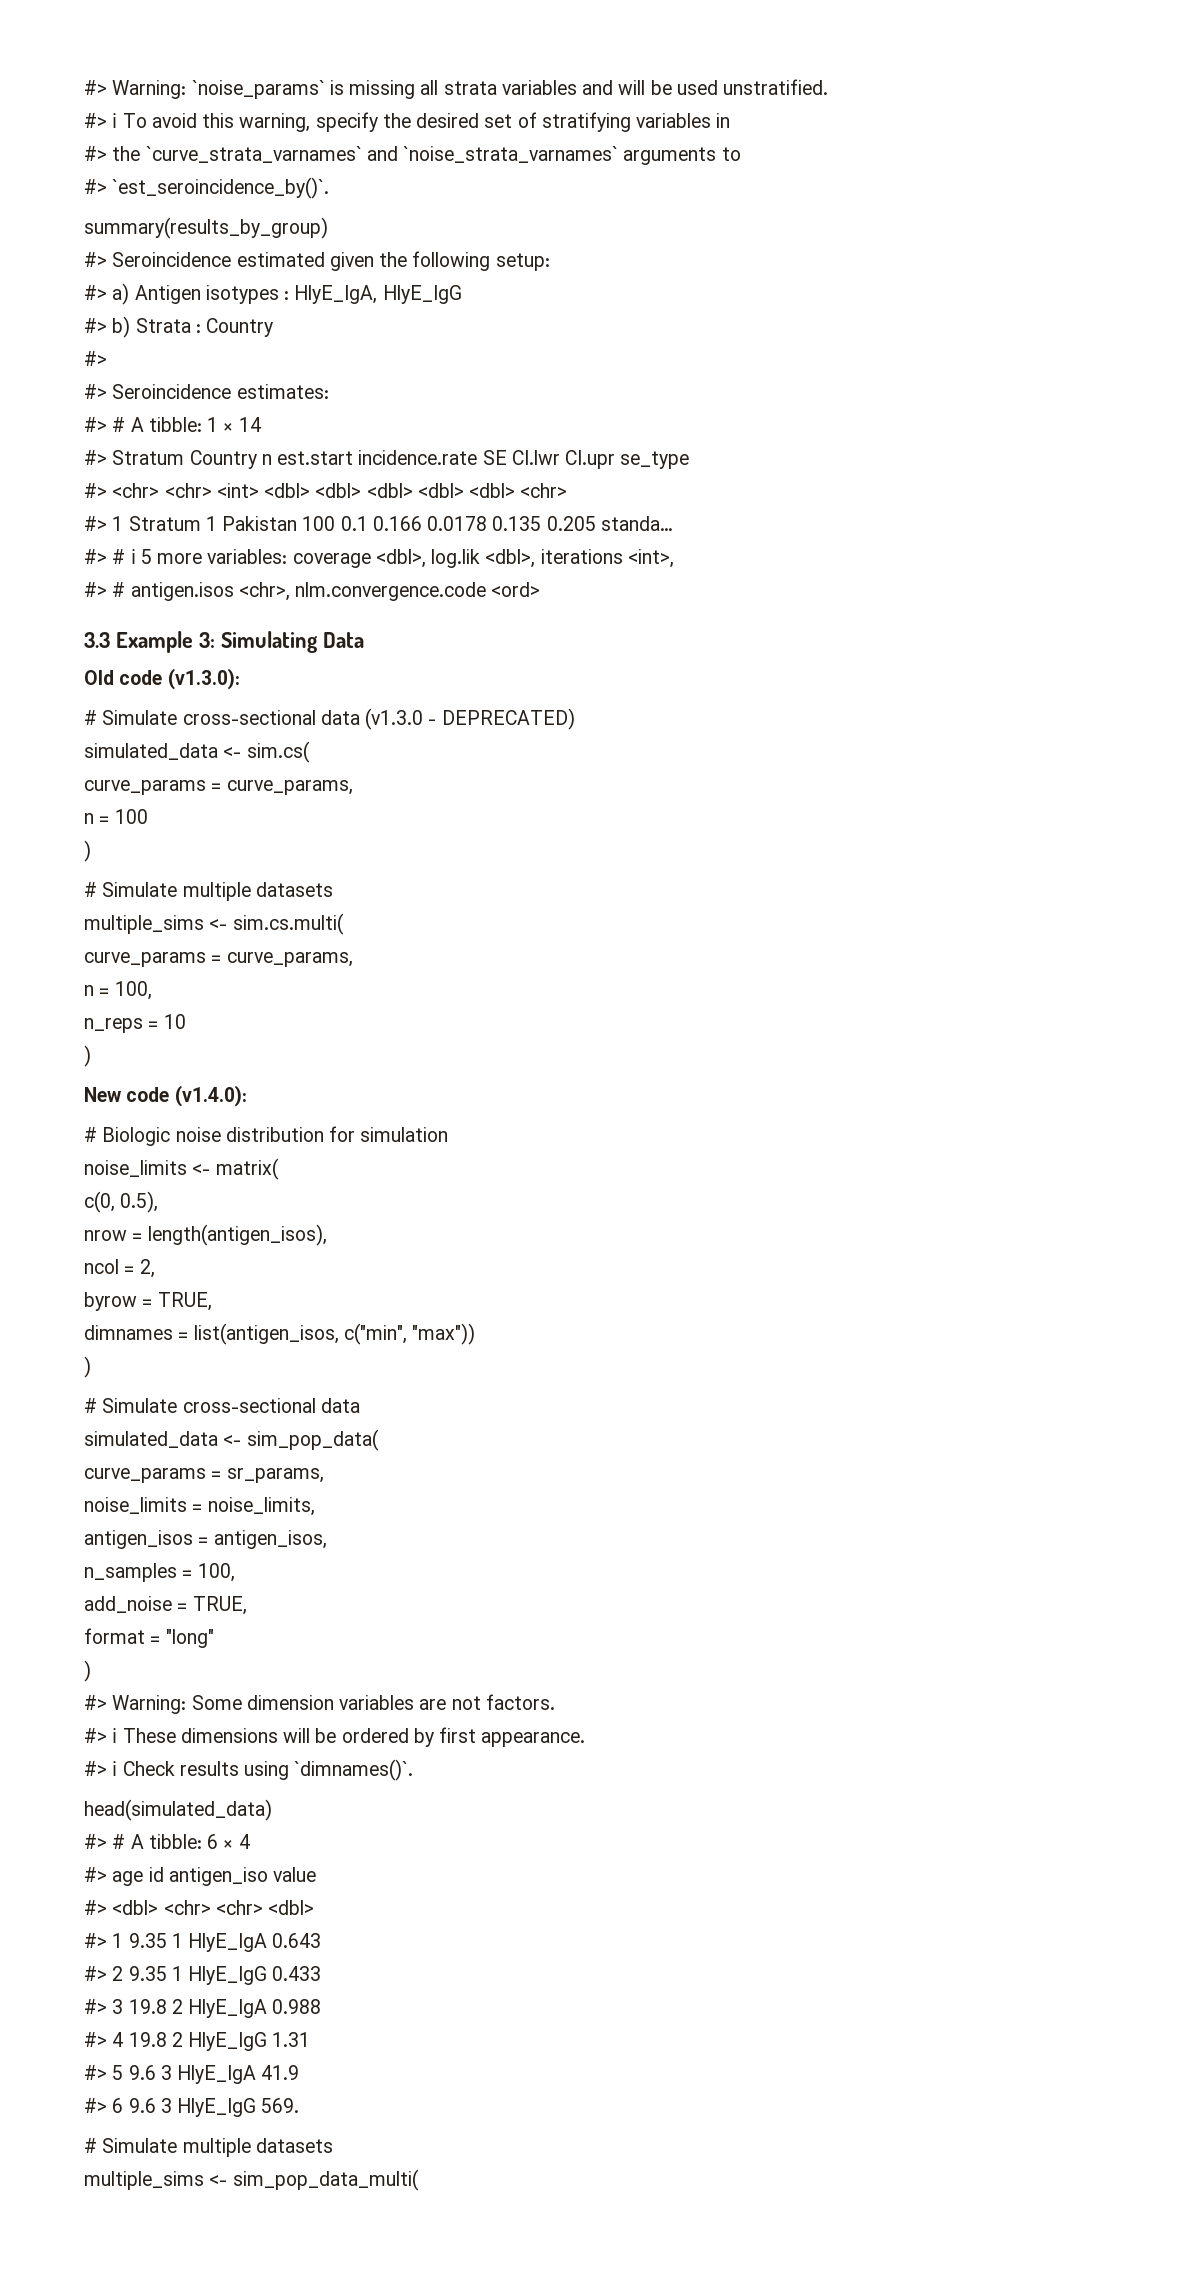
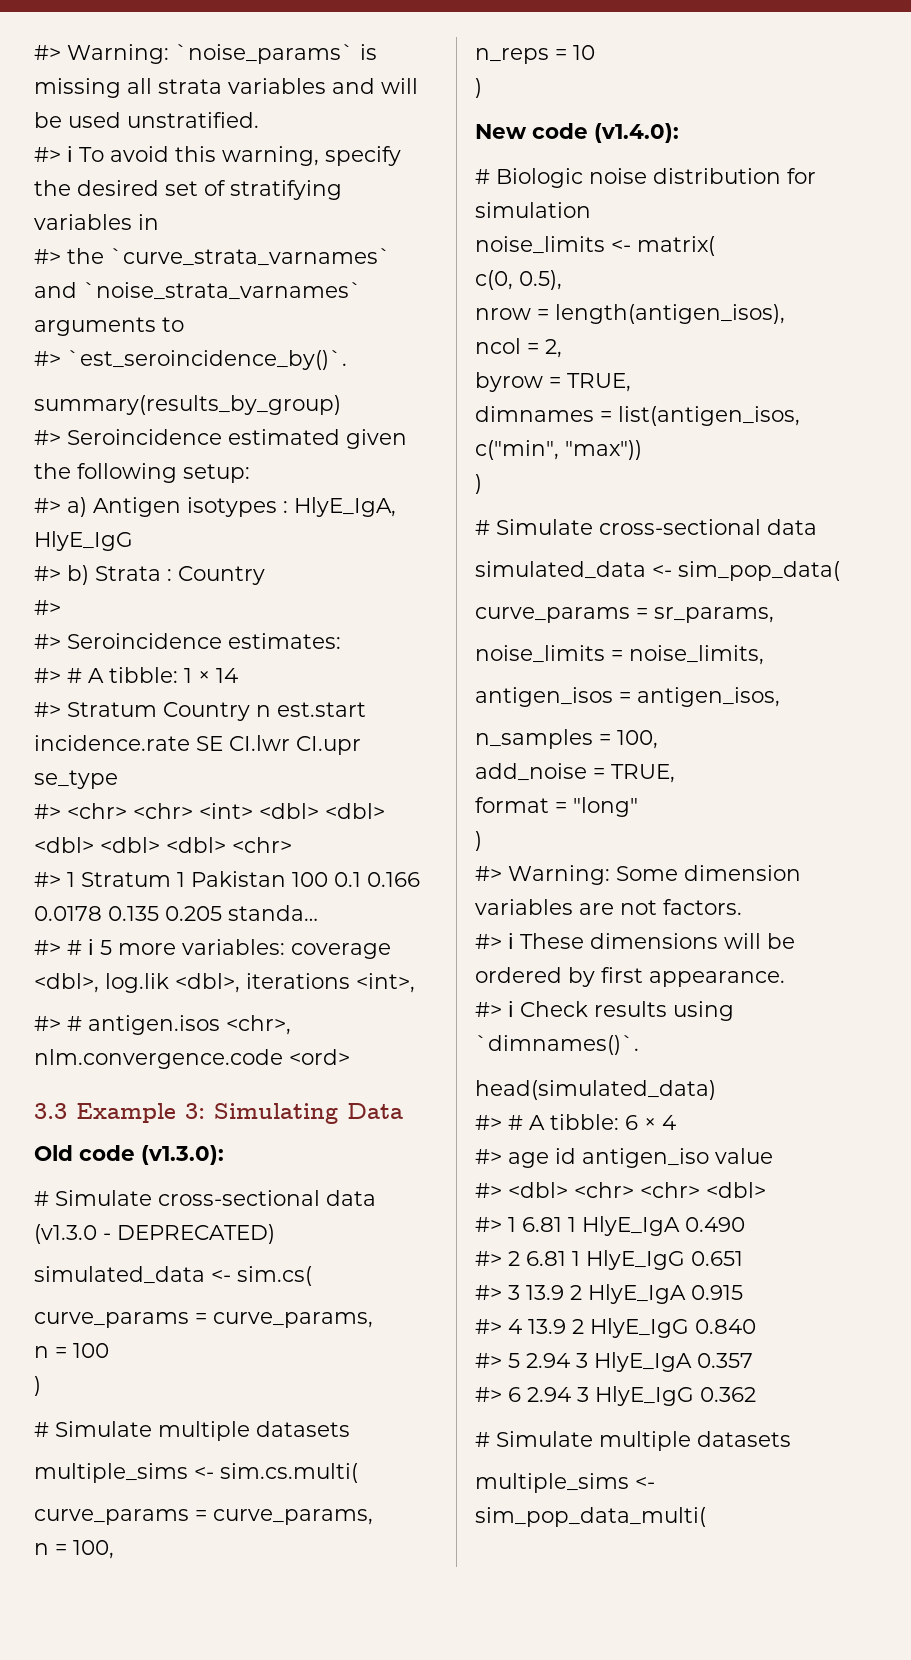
[128,1933,167,1948] 9.35 -> [522,1217,562,1232] 6.81
[272,1933,322,1948] 0.643 -> [685,1217,745,1232] 0.490
[128,1966,167,1981] 9.35 -> [526,1251,566,1266] 6.81
[272,1966,322,1981] 0.433 -> [691,1251,743,1266] 0.651
[128,1999,167,2014] 19.8 -> [526,1285,564,1300] 13.9
[272,1999,322,2014] 0.988 -> [691,1285,743,1300] 0.915
[128,2032,167,2047] 19.8 -> [528,1319,566,1334] 13.9
[272,2032,311,2047] 1.31 -> [695,1319,756,1334] 0.840
[128,2065,156,2080] 9.6 -> [526,1353,570,1368] 2.94
[261,2065,300,2080] 41.9 -> [697,1353,753,1368] 0.357
[128,2098,156,2113] 9.6 -> [527,1387,571,1402] 2.94
[261,2098,300,2113] 569. -> [700,1387,756,1402] 0.362

